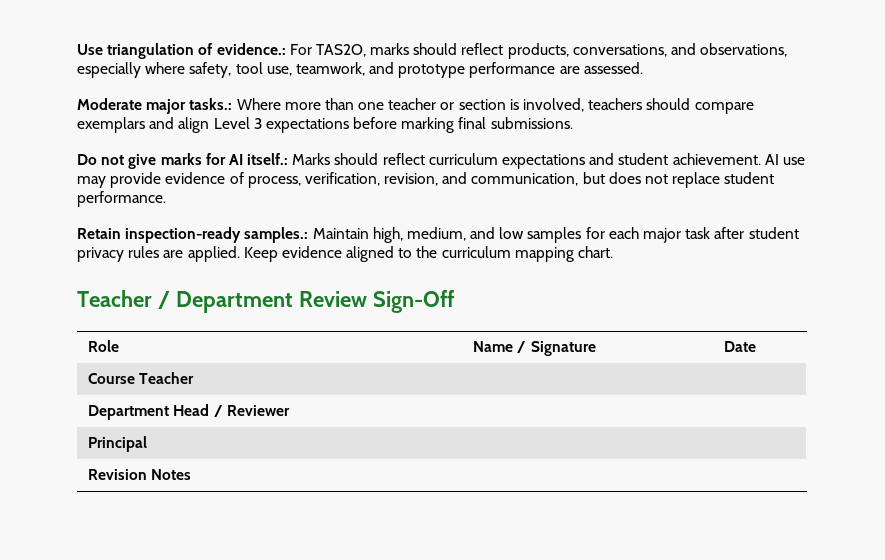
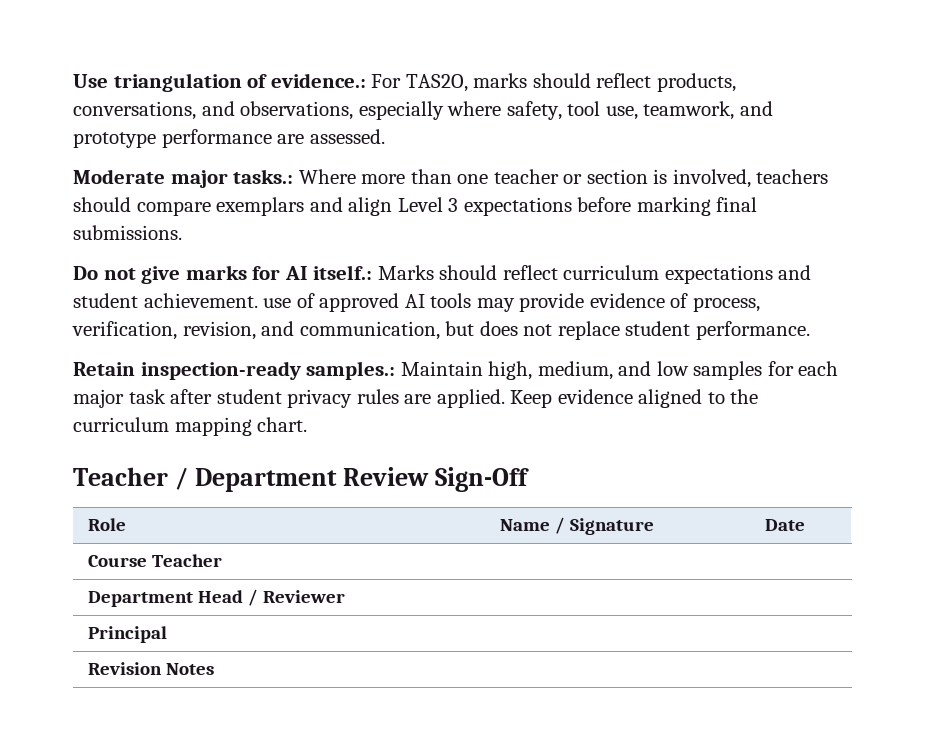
[764,154,805,165] AI use -> [263,293,472,312] use of approved AI tools

